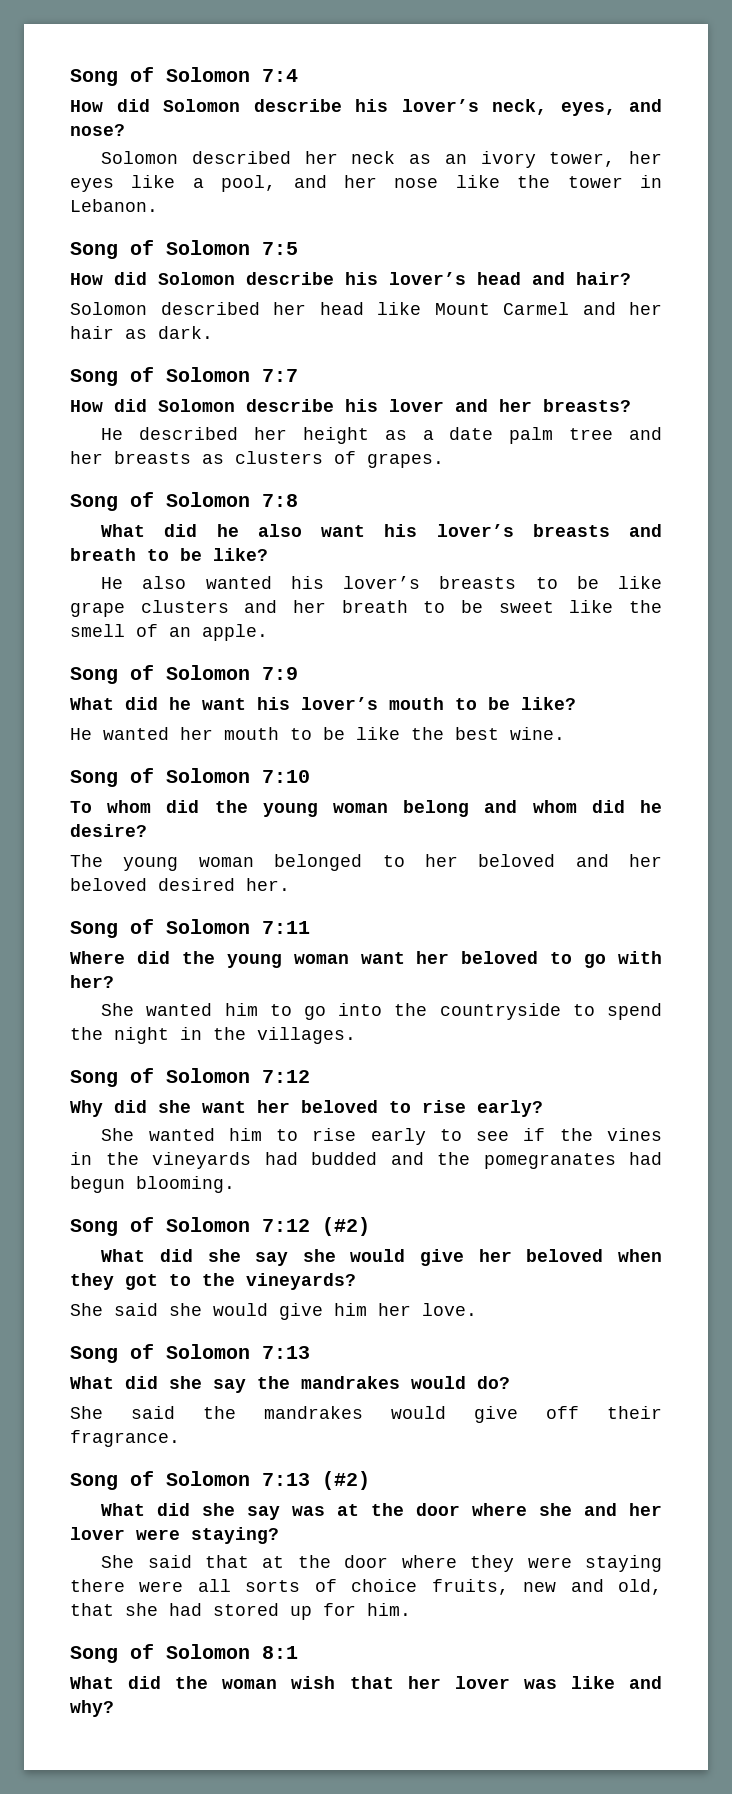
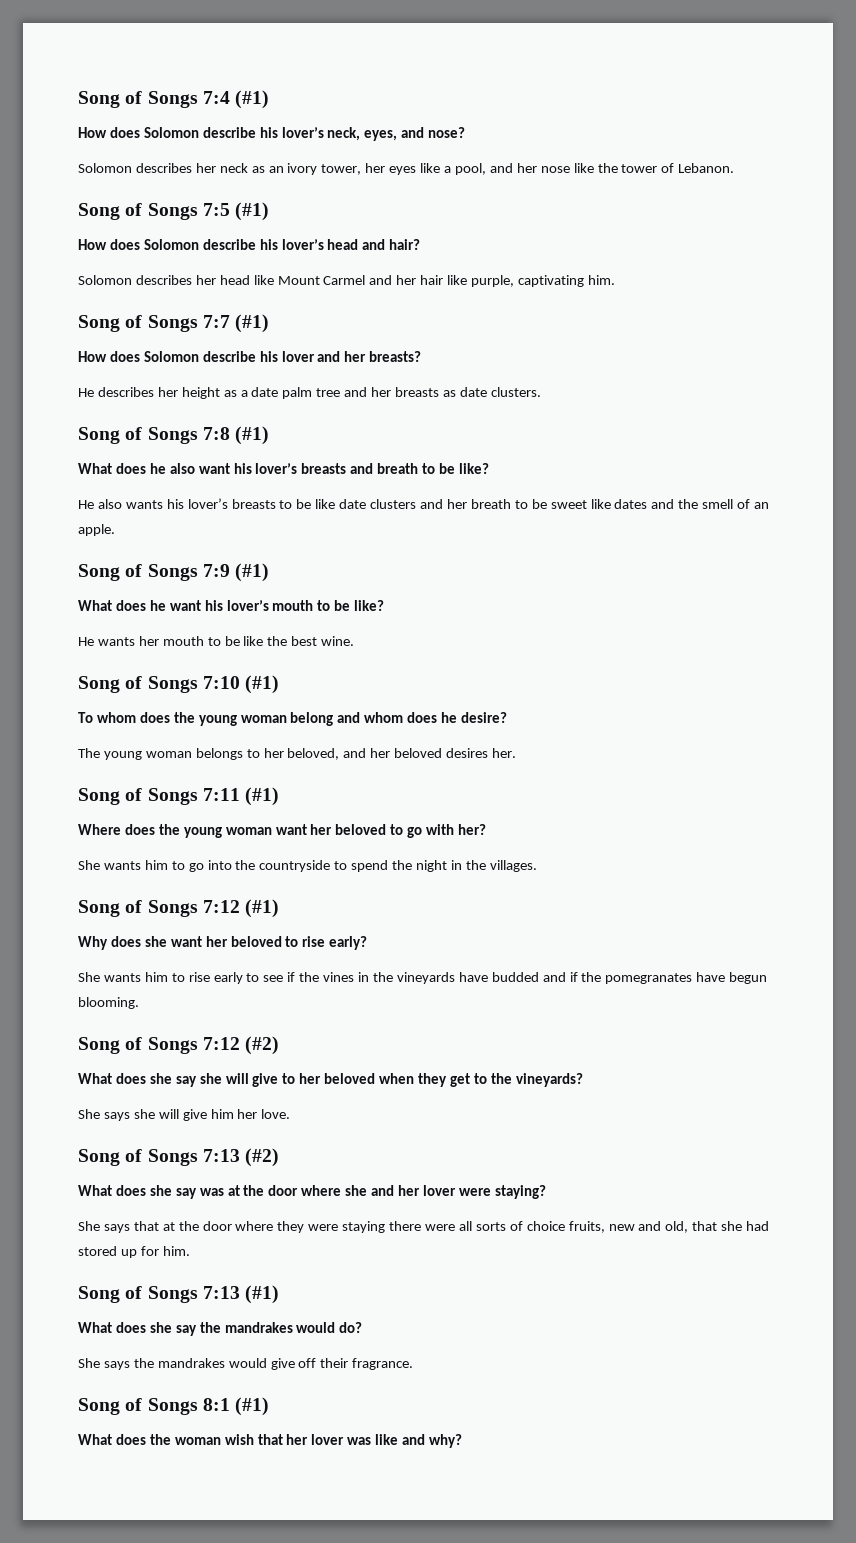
[70,67,250,86] Song of Solomon -> [78,91,198,108] Song of Songs
[70,99,150,112] // How did -> [235,90,270,109] [78,127,140,138] (#1) // How does
[191,151,291,164] described -> [135,163,192,173] describes
[639,175,662,188] in -> [661,163,675,173] of
[166,240,250,255] Solomon -> [147,203,198,220] Songs
[70,272,147,285] // How did -> [235,202,270,221] [78,239,140,250] (#1) // How does
[160,302,260,315] described -> [135,275,192,285] describes
[125,326,213,339] [70,367,250,386] as dark. // Song of Solomon -> [447,275,615,287] [78,315,198,332] like purple, captivating him. // Song of Songs
[70,399,147,412] // How did -> [235,314,270,333] [78,351,140,362] (#1) // How does
[139,427,239,440] described -> [97,387,154,397] describes
[235,451,444,468] [70,492,250,511] clusters of grapes. // Song of Solomon -> [459,387,541,397] [78,427,198,444] date clusters. // Song of Songs
[101,524,198,537] // What did -> [235,426,270,445] [78,463,146,474] (#1) // What does
[205,576,272,589] wanted -> [125,500,163,509] wants
[70,602,125,617] grape -> [339,499,367,509] date
(614, 606) none -> [614,499,675,509] dates and
[166,665,250,680] Solomon -> [147,564,198,581] Songs
[70,697,158,710] // What did -> [235,563,270,582] [78,600,146,611] (#1) // What does
[103,727,169,740] wanted -> [97,637,135,646] wants
[166,768,250,783] Solomon -> [147,676,198,693] Songs
(310, 776) none -> [245,675,280,694] (#1)
[166,800,200,813] did -> [139,712,170,723] does
[591,800,625,813] did -> [407,712,438,723] does
[274,854,556,871] belonged to her beloved -> [195,748,340,760] belongs to her beloved,
[158,878,235,891] desired -> [446,748,489,758] desires
[166,919,250,934] Solomon -> [147,788,198,805] Songs
(310, 927) none -> [245,787,280,806] (#1)
[136,951,170,964] did -> [124,824,155,835] does
[146,1003,213,1016] wanted -> [103,861,141,870] wants
[166,1068,310,1083] Solomon 7:12 -> [147,899,280,918] Songs 7:12 (#1)
[114,1100,147,1113] did -> [110,936,141,947] does
[148,1128,215,1141] wanted -> [103,973,141,982] wants
[264,1152,298,1165] had -> [458,972,488,982] have
(424, 1158) none -> [569,972,578,982] if
[629,1152,662,1165] had -> [696,972,726,982] have
[166,1217,250,1232] Solomon -> [147,1037,198,1054] Songs
[159,1249,193,1262] did -> [115,1073,146,1084] does
[350,1249,465,1266] would give -> [225,1073,296,1087] will give to
[125,1274,158,1290] got -> [449,1073,470,1087] get
[114,1303,268,1316] said she would -> [103,1109,179,1121] says she will
[166,1344,310,1359] [70,1376,510,1393] [70,1406,662,1423] [70,1430,180,1447] [70,1471,250,1490] Solomon 7:13 // What did she say the mandrakes would do? // She said the mandrakes would give off their fragrance. // Song of Solomon -> [147,1149,198,1166] Songs
[157,1503,191,1516] did -> [115,1185,146,1196] does
[147,1555,192,1568] said -> [103,1224,130,1233] says
[166,1644,298,1659] [70,1676,162,1689] Solomon 8:1 // What did -> [147,1285,280,1304] [78,1322,363,1336] [78,1358,414,1370] [78,1397,270,1416] [78,1434,146,1445] Songs 7:13 (#1) // What does she say the mandrakes would do? // She says the mandrakes would give off their fragrance. // Song of Songs 8:1 (#1) // What does

